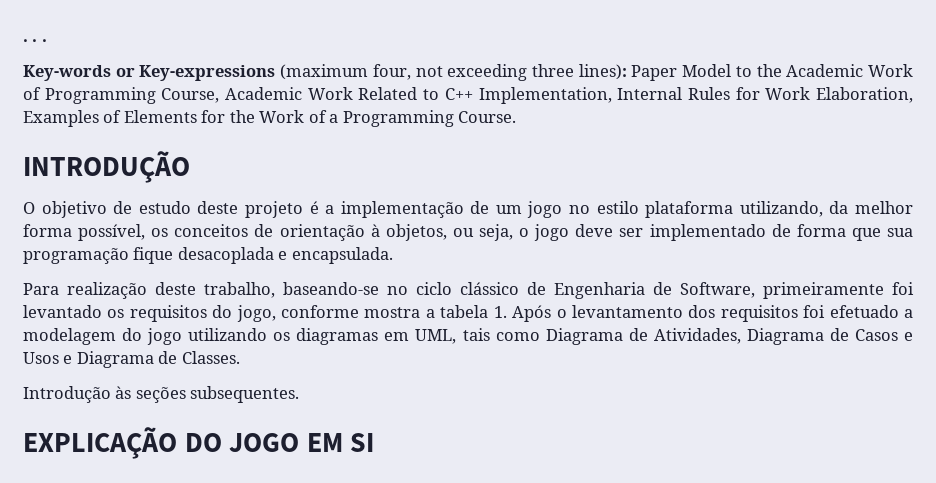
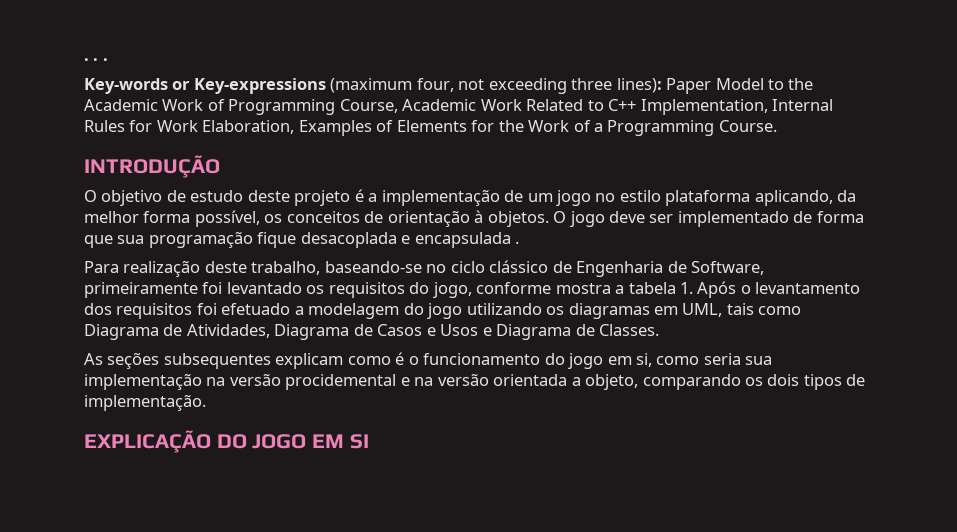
[739,201,823,217] utilizando, -> [754,190,833,206] aplicando,
[385,224,530,241] objetos, ou seja, o -> [487,211,567,227] objetos. O
[291,247,393,264] encapsulada. -> [414,232,520,248] encapsulada .
[23,386,300,403] Introdução às seções subsequentes. -> [84,352,773,369] [84,373,866,390] [84,394,206,411] As seções subsequentes explicam como é o funcionamento do jogo em si, como seria sua implementação na versão procidemental e na versão orientada a objeto, comparando os dois tipos de implementação.

